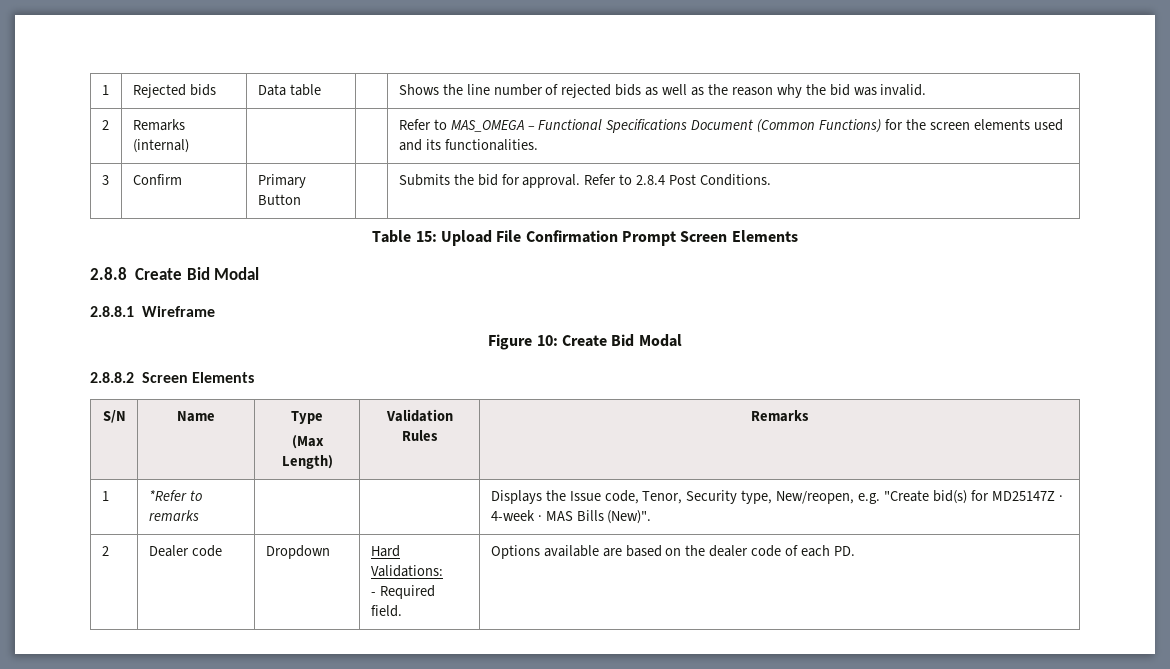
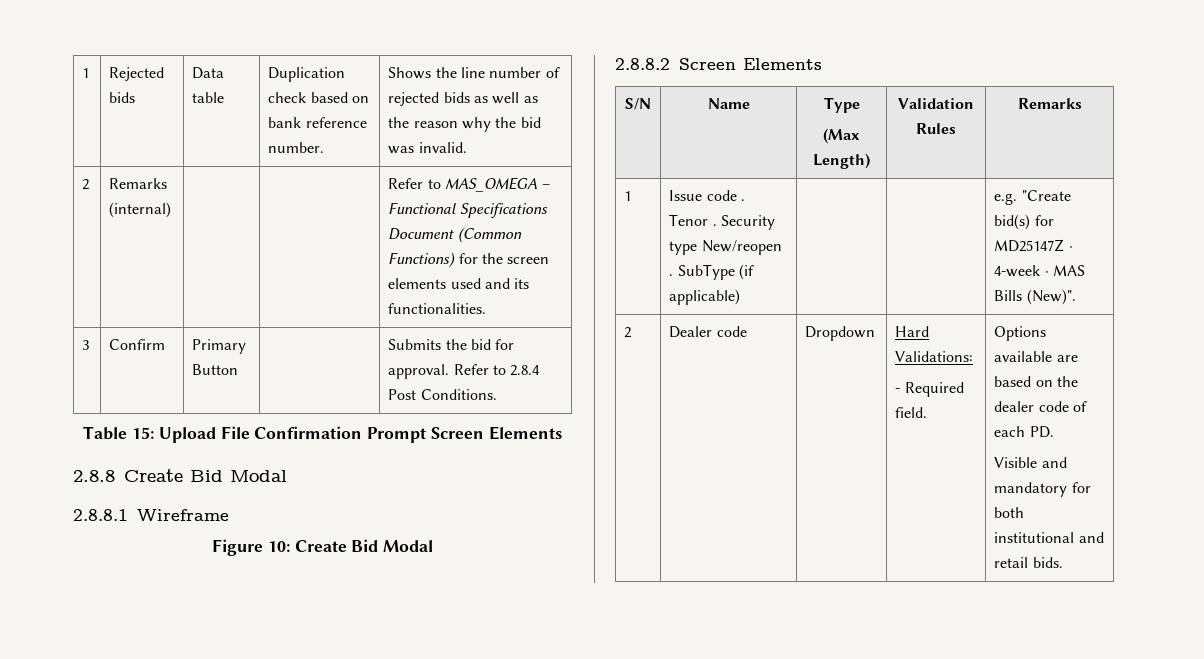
(321, 90) none -> [268,67,346,82] [268,92,369,103] [268,117,367,128] [268,142,325,153] Duplication check based on bank reference number.
[148,490,202,501] [148,510,199,521] [490,490,855,504] *Refer to remarks | | | Displays the Issue code, Tenor, Security type, New/reopen, -> [669,190,745,201] [669,214,775,230] [669,240,782,255] [669,264,754,280] [669,289,741,305] Issue code . Tenor . Security type New/reopen . SubType (if applicable) | | |
(855, 551) none -> [994,457,1067,468] [994,482,1091,497] [994,507,1025,518] [994,532,1104,543] [994,557,1063,568] // Visible and mandatory for both institutional and retail bids.

